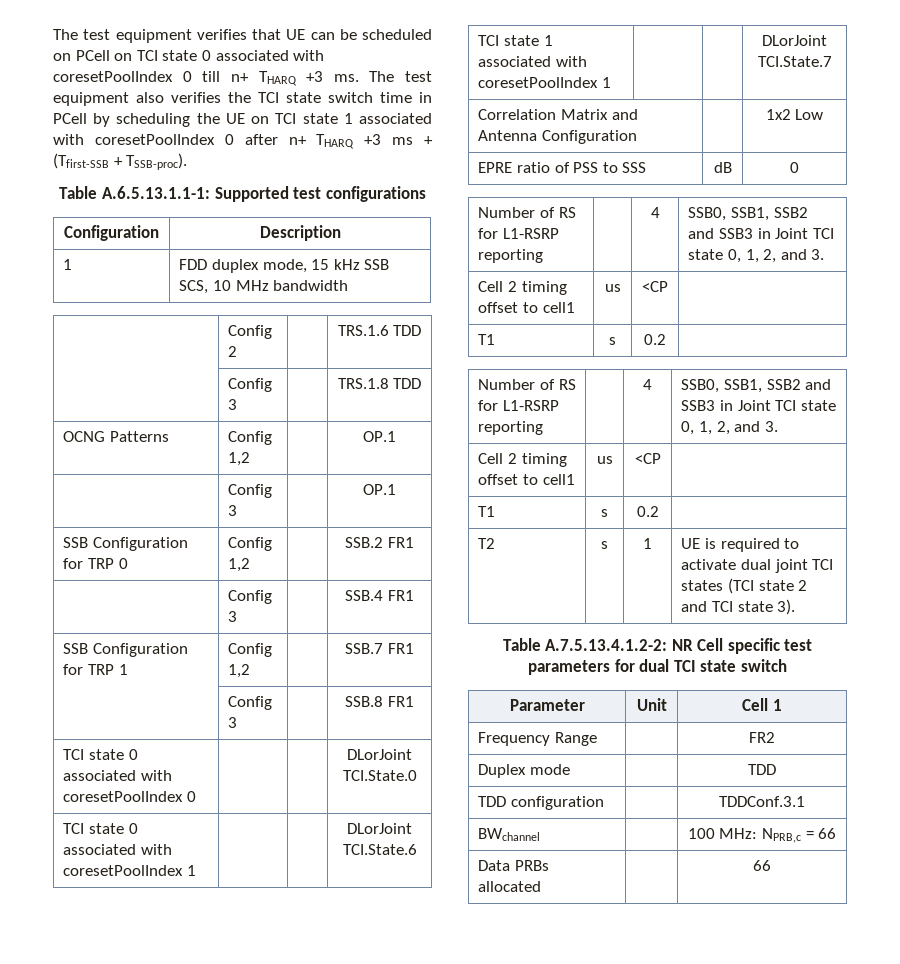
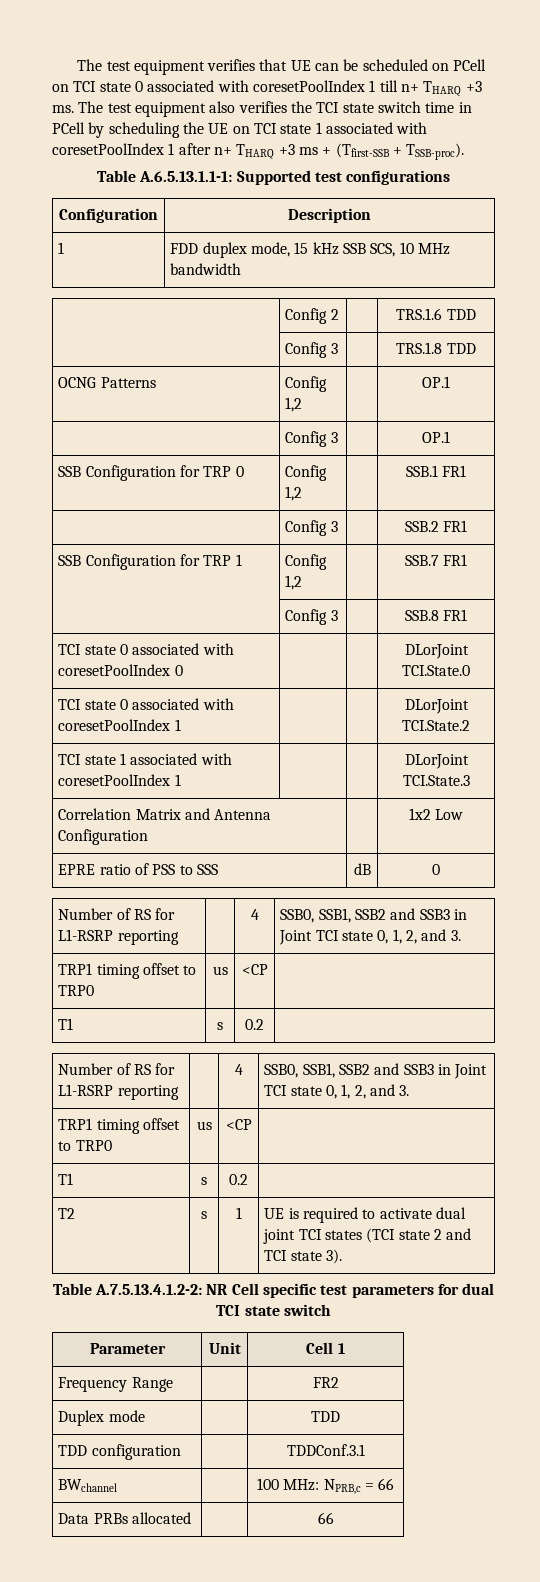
[182,71,192,82] 0 -> [369,80,376,92] 1
[224,134,234,145] 0 -> [168,143,175,155] 1
[345,537,414,548] [228,590,273,604] [228,611,238,622] [345,590,384,601] SSB.2 FR1 // | Config 3 | | SSB.4 -> [405,465,467,477] [285,520,338,536] [404,521,439,532] SSB.1 FR1 // | Config 3 | | SSB.2
[342,844,417,855] TCI.State.6 -> [402,720,470,731] TCI.State.2
[757,56,832,67] TCI.State.7 -> [402,775,470,786] TCI.State.3
[478,281,567,295] [478,302,575,313] Cell 2 timing offset to cell1 -> [58,963,197,979] [58,985,95,996] TRP1 timing offset to TRP0
[478,453,567,467] [478,474,575,485] Cell 2 timing offset to cell1 -> [58,1118,181,1134] [58,1140,112,1151] TRP1 timing offset to TRP0

